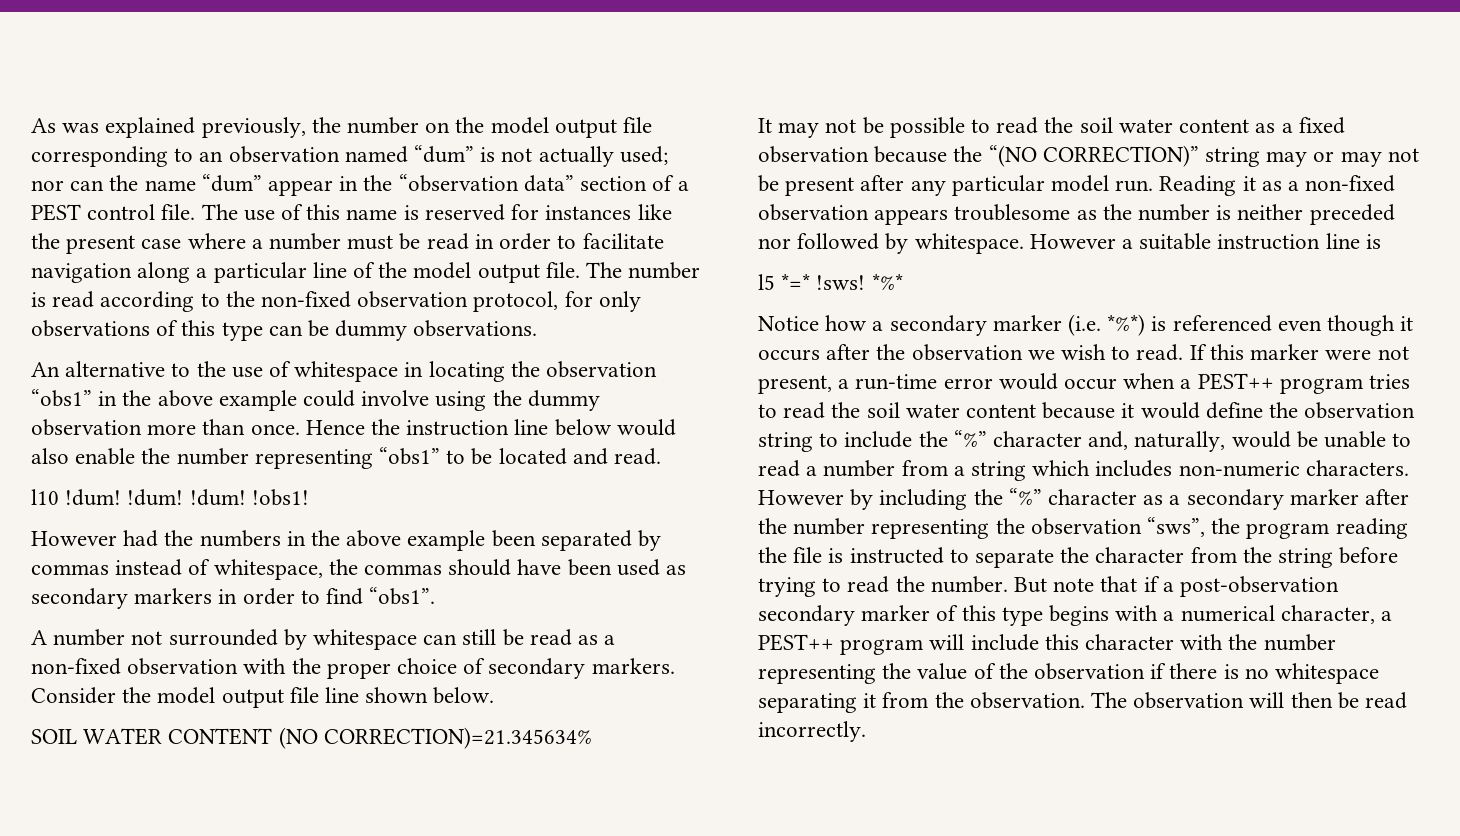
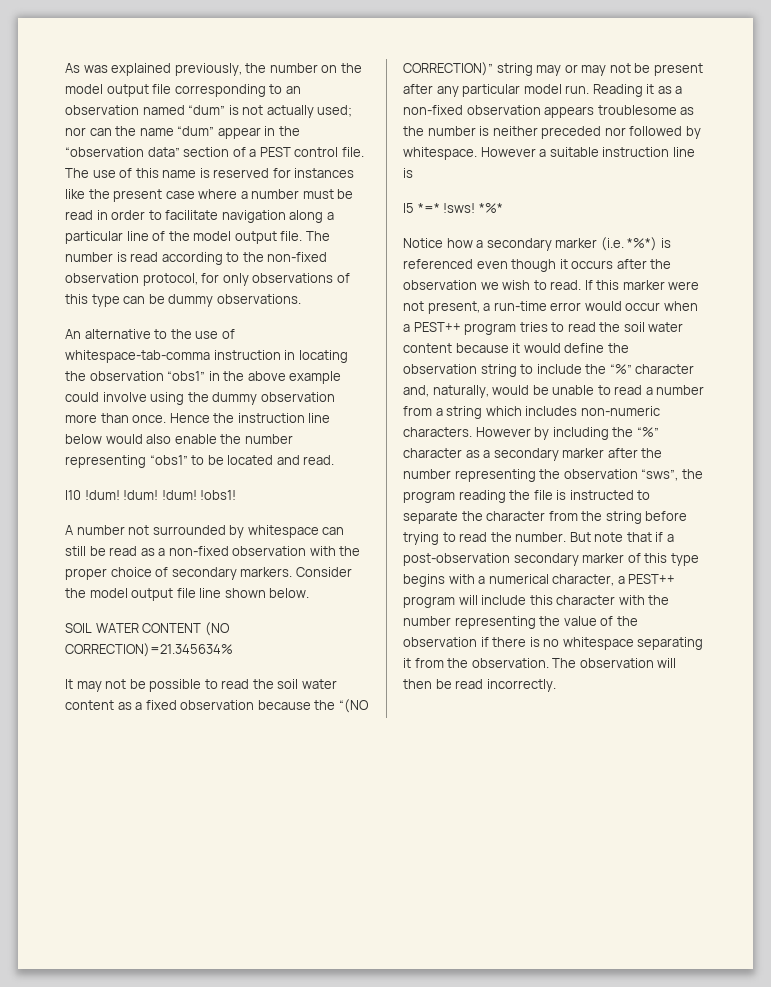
[294,361,399,382] whitespace -> [65,350,281,363] whitespace-tab-comma instruction
[31,530,662,551] [31,559,687,580] [31,587,436,609] // However had the numbers in the above example been separated by commas instead of whitespace, the commas should have been used as secondary markers in order to find “obs1”. -> (237, 495) none

